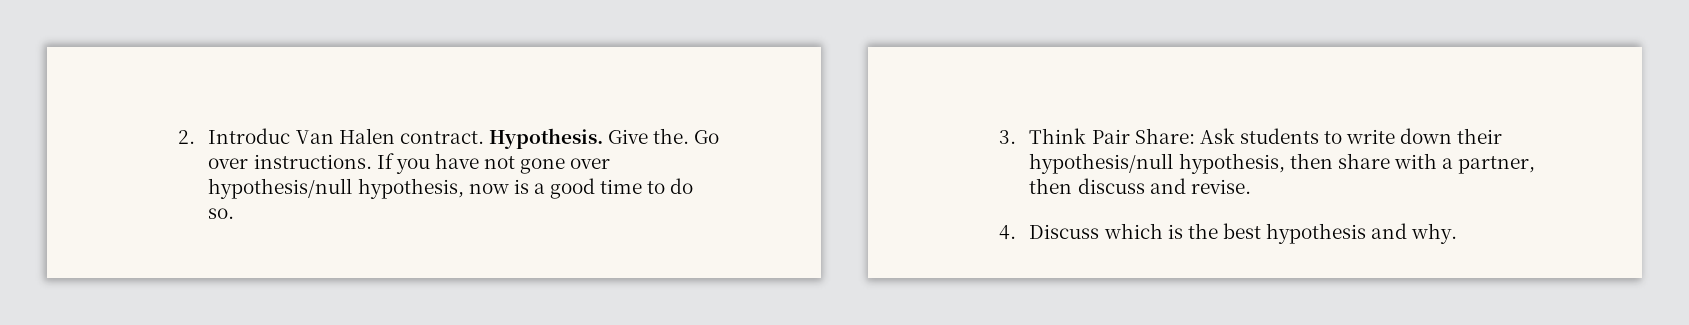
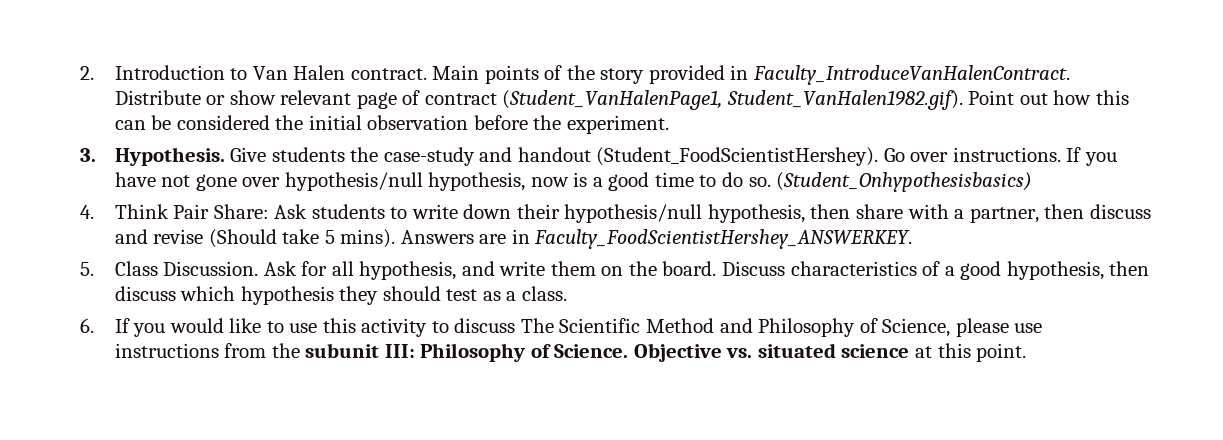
[208,128,291,144] Introduc -> [114,65,248,80] Introduction to
[488,128,690,149] Hypothesis. Give the. -> [432,65,1070,85] [114,90,1129,110] [114,115,669,134] [80,147,879,166] Main points of the story provided in Faculty_IntroduceVanHalenContract. Distribute or show relevant page of contract (Student_VanHalenPage1, Student_VanHalen1982.gif). Point out how this can be considered the initial observation before the experiment. // 3. Hypothesis. Give students the case-study and handout (Student_FoodScientistHershey).
[999,130,1017,144] // 3. -> [776,172,1033,192] [80,205,95,219] (Student_Onhypothesisbasics) // 4.
[1190,179,1251,194] [999,223,1458,244] revise. // 4. Discuss which is the best hypothesis and why. -> [153,229,913,249] [80,261,1150,280] [114,286,567,305] [80,318,1043,337] [114,343,1027,362] revise (Should take 5 mins). Answers are in Faculty_FoodScientistHershey_ANSWERKEY. // 5. Class Discussion. Ask for all hypothesis, and write them on the board. Discuss characteristics of a good hypothesis, then discuss which hypothesis they should test as a class. // 6. If you would like to use this activity to discuss The Scientific Method and Philosophy of Science, please use instructions from the subunit III: Philosophy of Science. Objective vs. situated science at this point.

